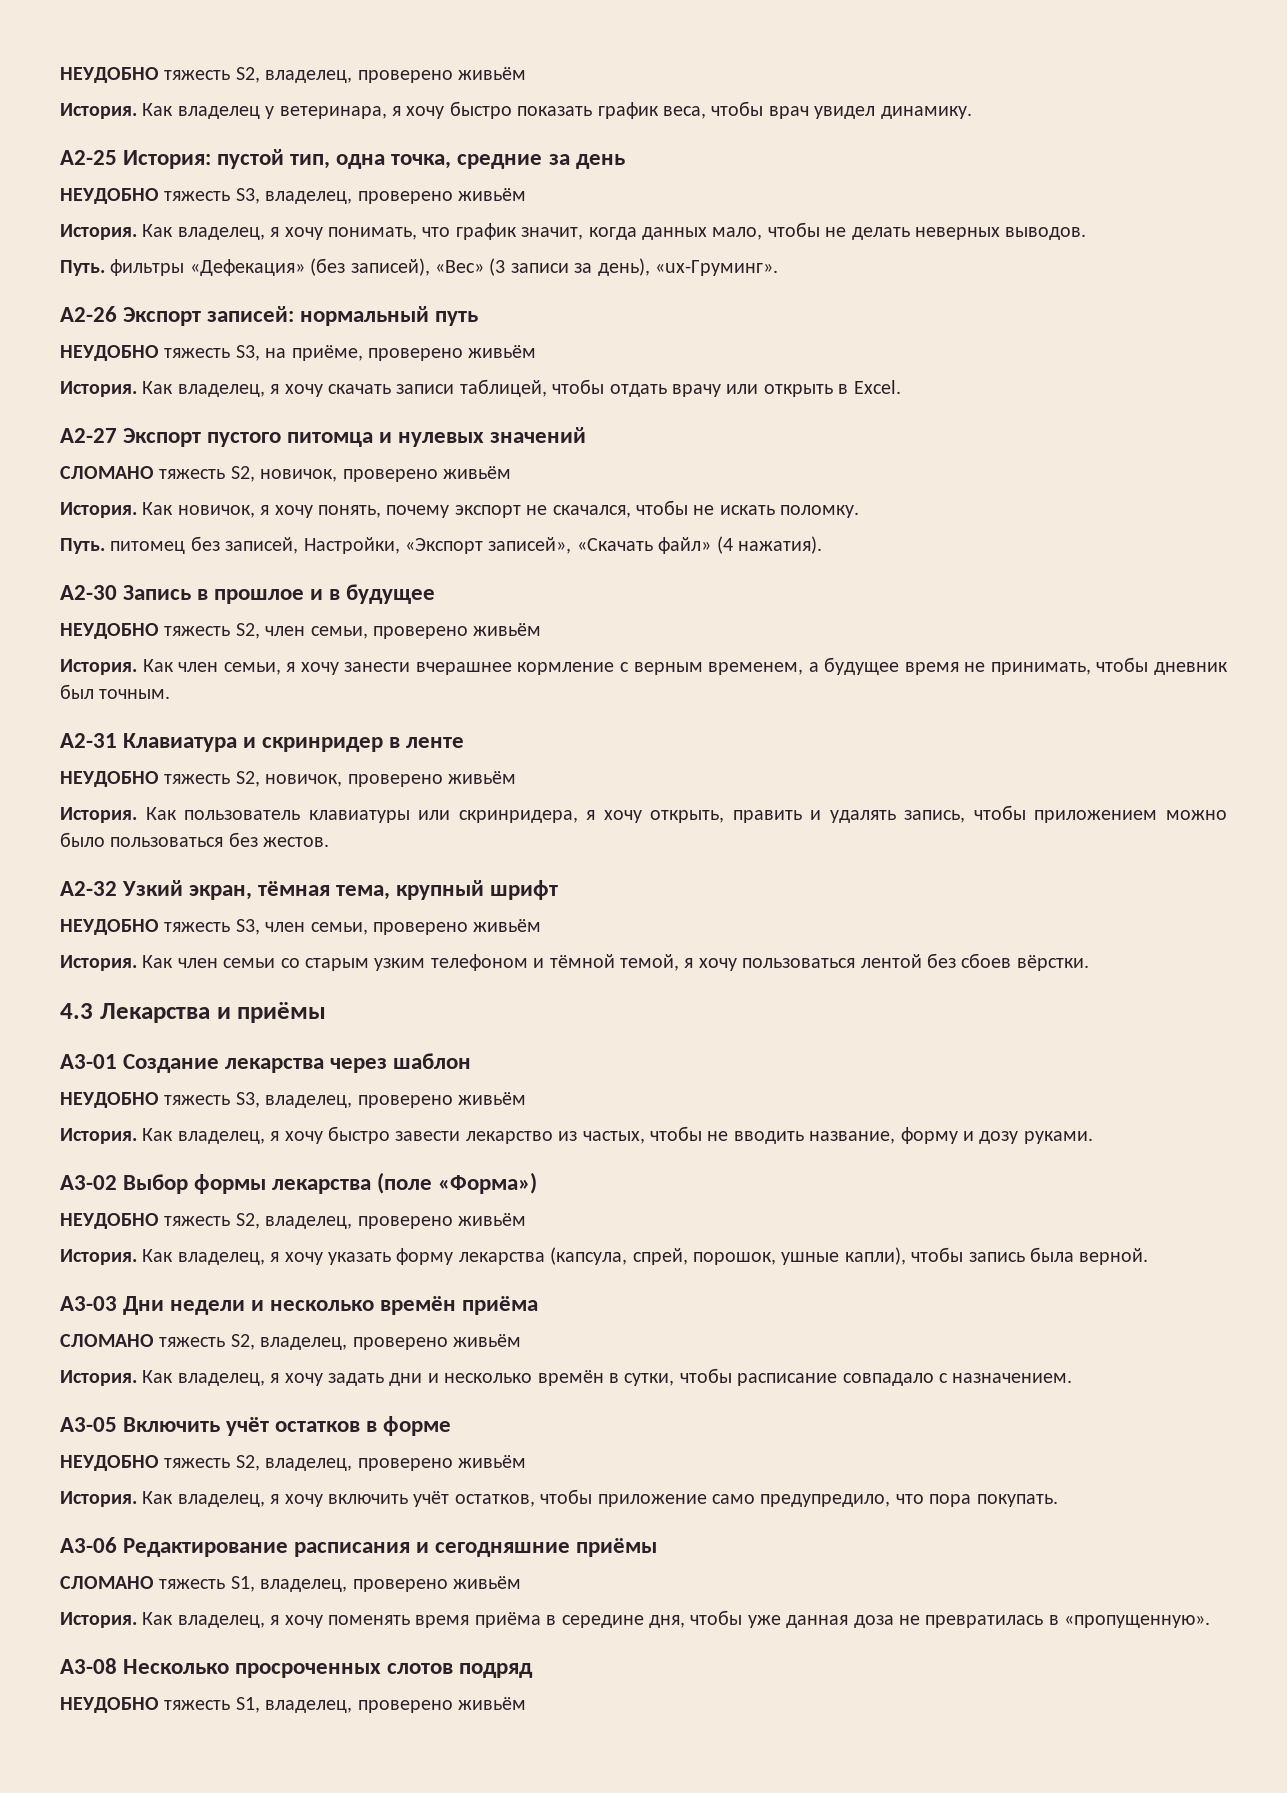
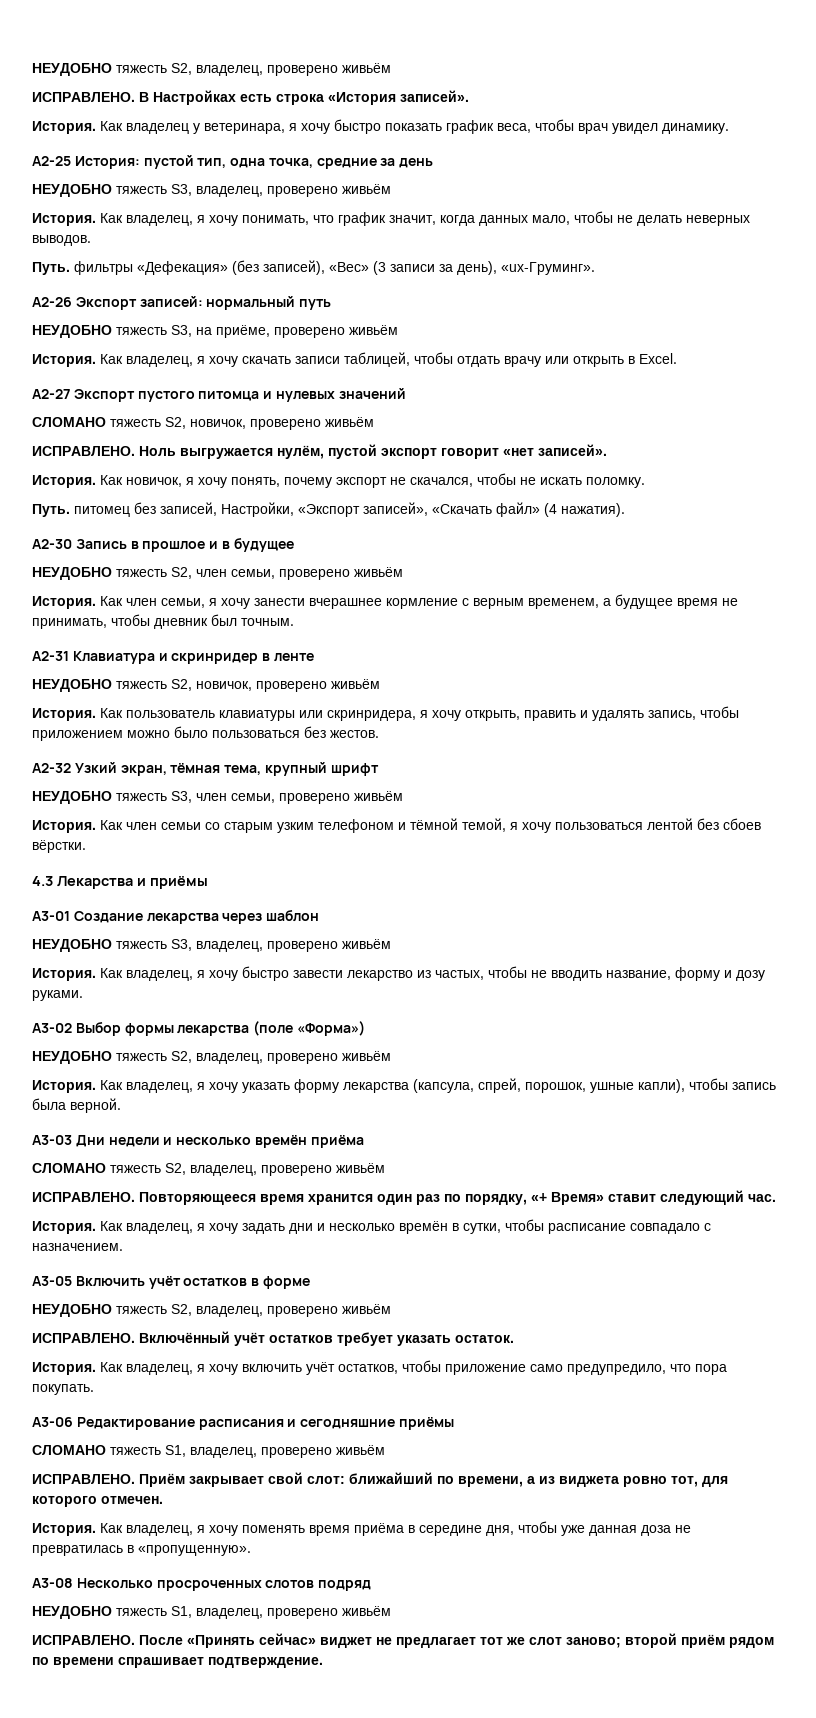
[60,67,526,83] НЕУДОБНО тяжесть S2, владелец, проверено живьём -> [32,63,391,76] [32,90,469,105] НЕУДОБНО тяжесть S2, владелец, проверено живьём // ИСПРАВЛЕНО. В Настройках есть строка «История записей».
(511, 472) none -> [32,444,607,459] // ИСПРАВЛЕНО. Ноль выгружается нулём, пустой экспорт говорит «нет записей».
(521, 1340) none -> [32,1190,776,1205] // ИСПРАВЛЕНО. Повторяющееся время хранится один раз по порядку, «+ Время» ставит следующий час.
(526, 1461) none -> [32,1331,514,1346] // ИСПРАВЛЕНО. Включённый учёт остатков требует указать остаток.
(521, 1582) none -> [32,1472,728,1487] [32,1496,163,1507] // ИСПРАВЛЕНО. Приём закрывает свой слот: ближайший по времени, а из виджета ровно тот, для которого отмечен.
(526, 1703) none -> [32,1633,774,1648] [32,1657,323,1668] // ИСПРАВЛЕНО. После «Принять сейчас» виджет не предлагает тот же слот заново; второй приём рядом по времени спрашивает подтверждение.

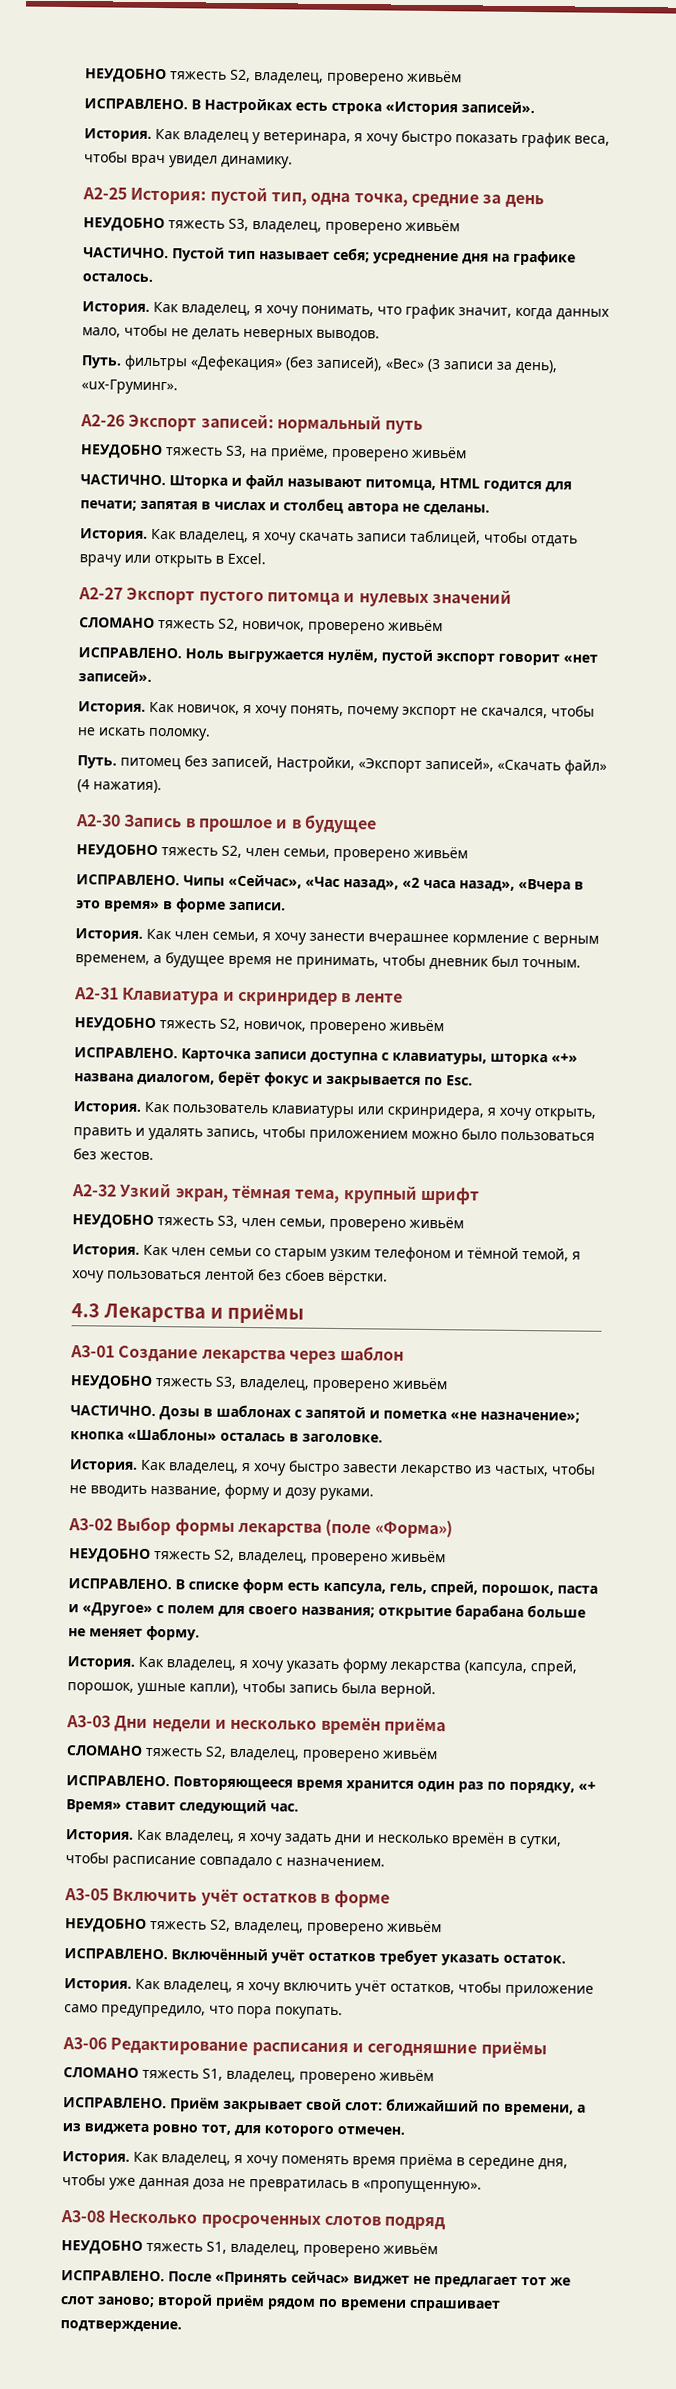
(391, 189) none -> [83,247,576,266] [82,273,153,282] // ЧАСТИЧНО. Пустой тип называет себя; усреднение дня на графике осталось.
(398, 330) none -> [80,474,572,493] [80,498,490,516] // ЧАСТИЧНО. Шторка и файл называют питомца, HTML годится для печати; запятая в числах и столбец автора не сделаны.
(403, 572) none -> [76,874,584,893] [76,898,286,913] // ИСПРАВЛЕНО. Чипы «Сейчас», «Час назад», «2 часа назад», «Вчера в это время» в форме записи.
(380, 684) none -> [74,1047,578,1066] [74,1070,473,1088] // ИСПРАВЛЕНО. Карточка записи доступна с клавиатуры, шторка «+» названа диалогом, берёт фокус и закрывается по Esc.
(391, 944) none -> [70,1404,580,1423] [70,1427,383,1443] // ЧАСТИЧНО. Дозы в шаблонах с запятой и пометка «не назначение»; кнопка «Шаблоны» осталась в заголовке.
(391, 1056) none -> [68,1578,598,1597] [68,1602,586,1621] [68,1625,200,1641] // ИСПРАВЛЕНО. В списке форм есть капсула, гель, спрей, порошок, паста и «Другое» с полем для своего названия; открытие барабана больше не меняет форму.

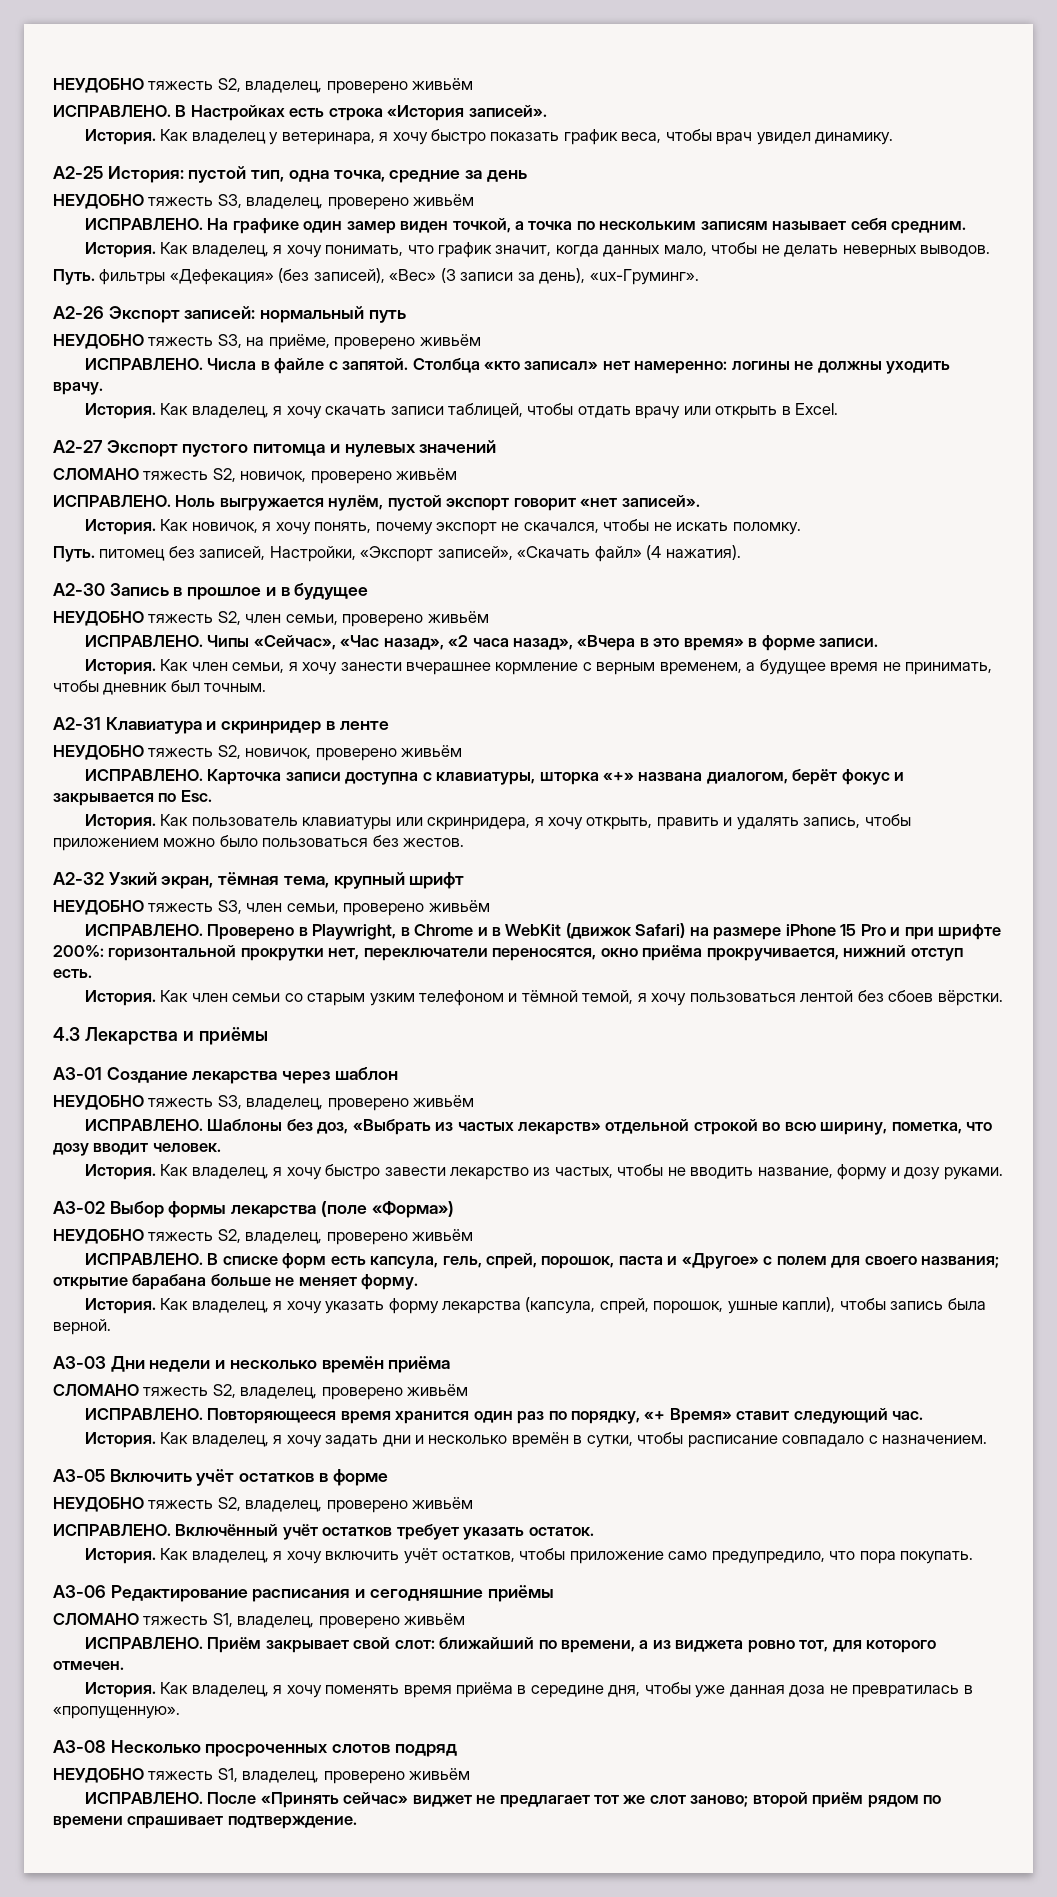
[83,247,576,266] [82,273,153,282] ЧАСТИЧНО. Пустой тип называет себя; усреднение дня на графике осталось. -> [84,218,967,234] ИСПРАВЛЕНО. На графике один замер виден точкой, а точка по нескольким записям называет себя средним.
[80,474,572,493] [80,498,490,516] ЧАСТИЧНО. Шторка и файл называют питомца, HTML годится для печати; запятая в числах и столбец автора не сделаны. -> [84,358,951,374] [53,382,103,395] ИСПРАВЛЕНО. Числа в файле с запятой. Столбца «кто записал» нет намеренно: логины не должны уходить врачу.
(464, 1222) none -> [84,923,1002,940] [53,945,963,961] [53,969,92,978] // ИСПРАВЛЕНО. Проверено в Playwright, в Chrome и в WebKit (движок Safari) на размере iPhone 15 Pro и при шрифте 200%: горизонтальной прокрутки нет, переключатели переносятся, окно приёма прокручивается, нижний отступ есть.
[70,1404,580,1423] [70,1427,383,1443] ЧАСТИЧНО. Дозы в шаблонах с запятой и пометка «не назначение»; кнопка «Шаблоны» осталась в заголовке. -> [84,1119,993,1135] [53,1143,221,1156] ИСПРАВЛЕНО. Шаблоны без доз, «Выбрать из частых лекарств» отдельной строкой во всю ширину, пометка, что дозу вводит человек.

